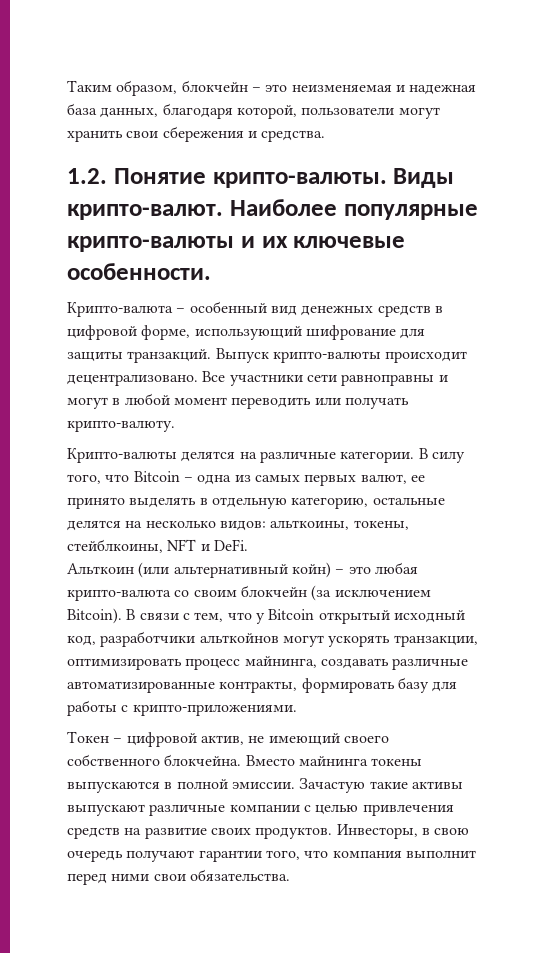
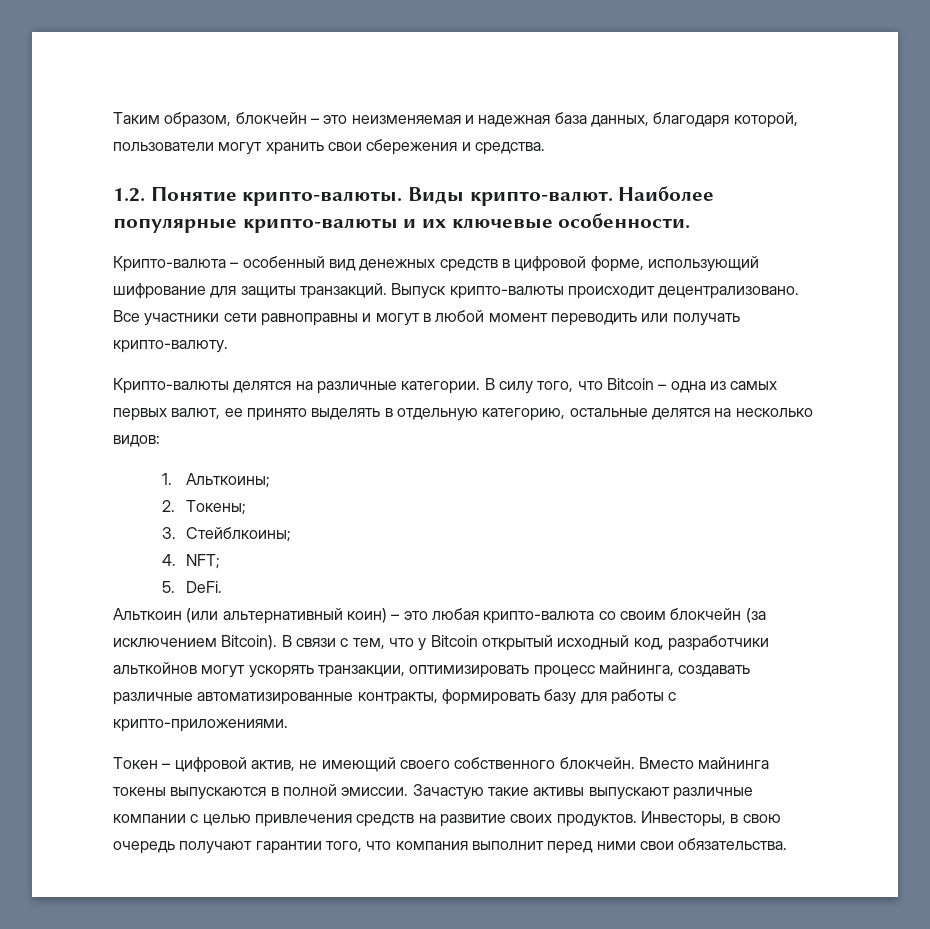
[270,520,409,530] [67,539,210,553] альткоины, токены, стейблкоины, NFT и -> [161,473,270,488] [161,500,246,515] [161,527,291,542] [161,554,220,569] [161,581,175,593] // 1. Альткоины; // 2. Токены; // 3. Стейблкоины; // 4. NFT; // 5.
[291,562,331,578] койн) -> [346,608,387,623] коин)
[164,754,242,766] блокчейна. -> [559,757,635,769] блокчейн.

